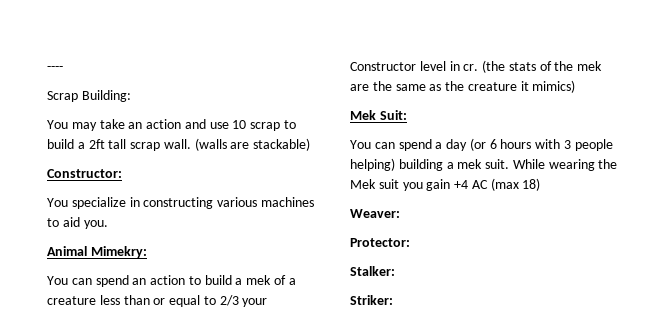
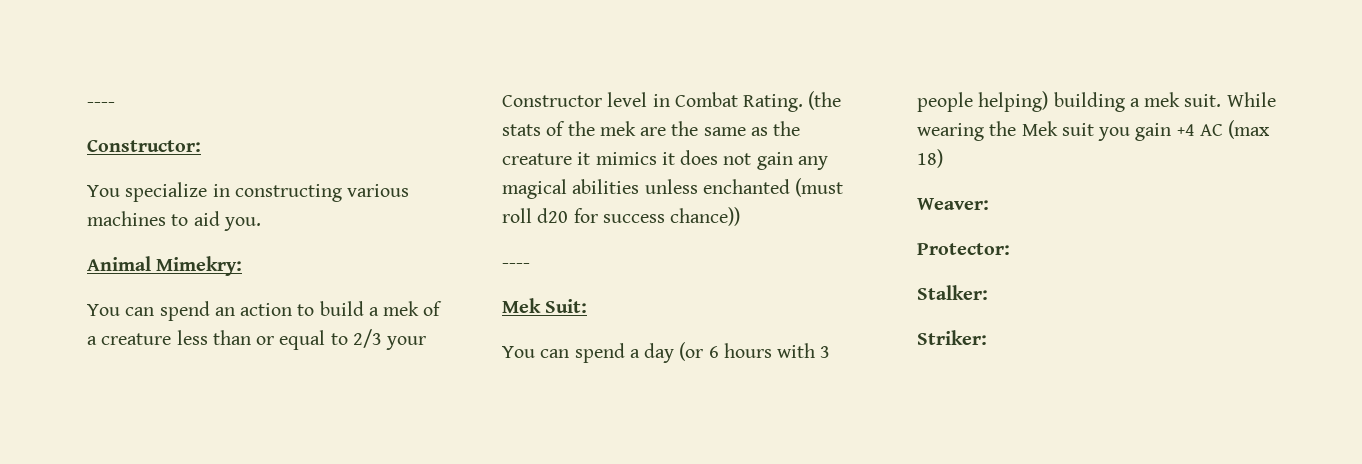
[47,66,63,71] [47,90,131,102] [47,119,297,131] [47,138,311,151] ---- // Scrap Building: // You may take an action and use 10 scrap to build a 2ft tall scrap wall. (walls are stackable) -> [87,102,115,107] ----
[463,64,479,71] cr. -> [674,92,804,112] Combat Rating.
[532,80,576,93] mimics) -> [595,150,828,170] [502,178,844,199] [502,207,741,226] [502,263,530,268] mimics it does not gain any magical abilities unless enchanted (must roll d20 for success chance)) // ----

